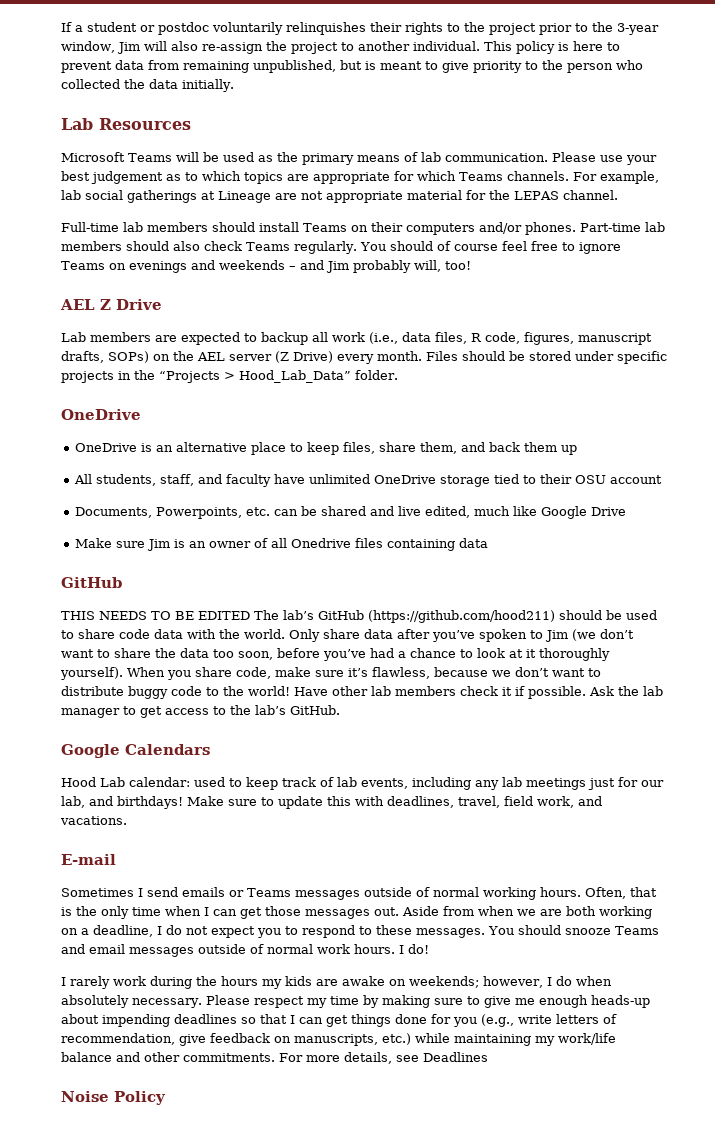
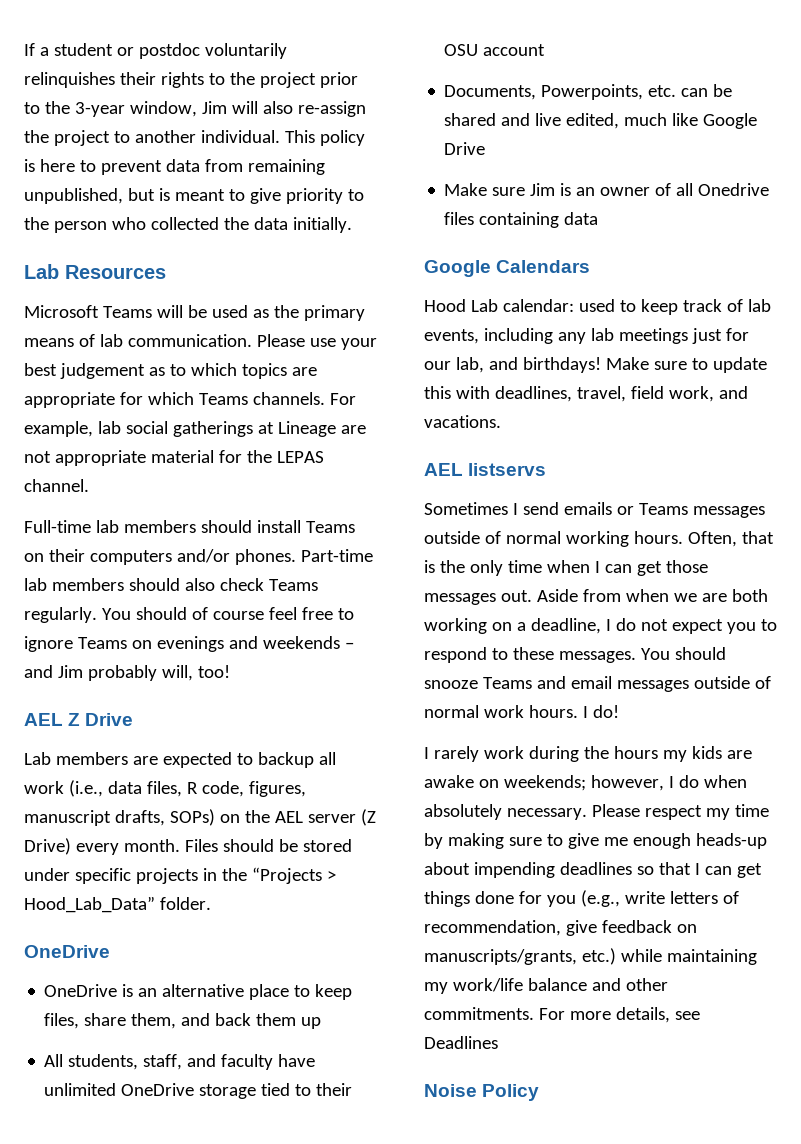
[61,577,122,588] [61,610,657,623] [61,629,634,642] [61,648,610,661] [60,667,601,680] [61,686,663,699] [61,705,340,718] // GitHub // THIS NEEDS TO BE EDITED The lab’s GitHub (https://github.com/hood211) should be used to share code data with the world. Only share data after you’ve spoken to Jim (we don’t want to share the data too soon, before you’ve had a chance to look at it thoroughly yourself). When you share code, make sure it’s flawless, because we don’t want to distribute buggy code to the world! Have other lab members check it if possible. Ask the lab manager to get access to the lab’s GitHub. -> (599, 218) none
[61,854,116,865] E-mail -> [424,463,547,476] AEL listservs
[294,1034,378,1046] manuscripts, -> [424,949,577,965] manuscripts/grants,

